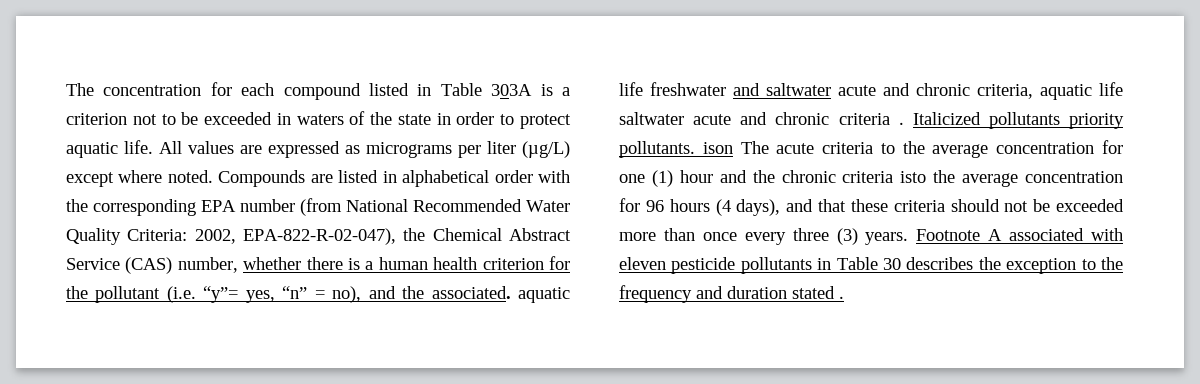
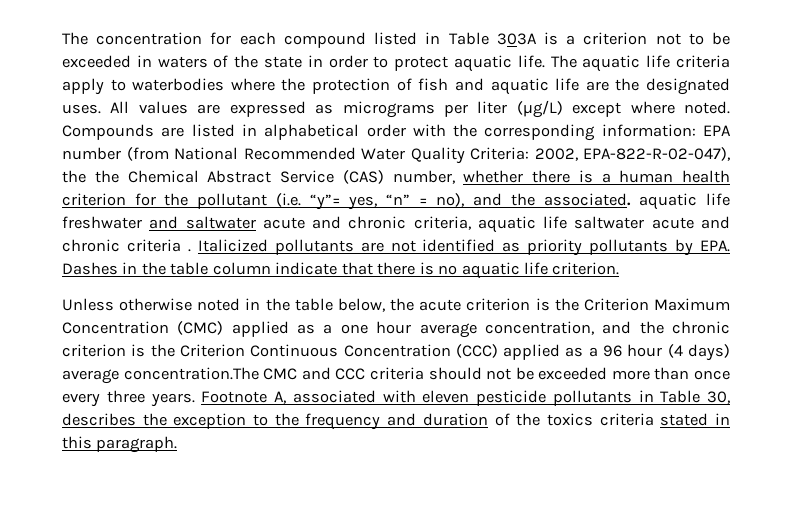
(153, 147) none -> [550,55,730,72] [62,78,731,95] [62,104,101,114] The aquatic life criteria apply to waterbodies where the protection of fish and aquatic life are the designated uses.
(196, 207) none -> [601,124,696,137] information:
(426, 234) none -> [94,170,119,183] the
[1069,113,1124,129] [619,140,1123,158] [619,170,1123,187] [619,198,888,216] priority pollutants. ison The acute criteria to the average concentration for one (1) hour and the chronic criteria isto the average concentration for 96 hours (4 days), and that these -> [360,239,730,256] [62,262,620,279] [62,298,730,312] [62,321,731,338] [62,344,730,361] [62,367,366,384] are not identified as priority pollutants by EPA. Dashes in the table column indicate that there is no aquatic life criterion. // Unless otherwise noted in the table below, the acute criterion is the Criterion Maximum Concentration (CMC) applied as a one hour average concentration, and the chronic criterion is the Criterion Continuous Concentration (CCC) applied as a 96 hour (4 days) average concentration.The CMC and CCC
[836,228,858,245] (3) -> (145, 396) none
[988,229,1003,241] A -> [274,391,286,404] A,
[883,258,901,270] 30 -> [707,391,730,404] 30,
[792,286,844,299] stated . -> [494,413,731,426] [62,436,178,453] of the toxics criteria stated in this paragraph.

